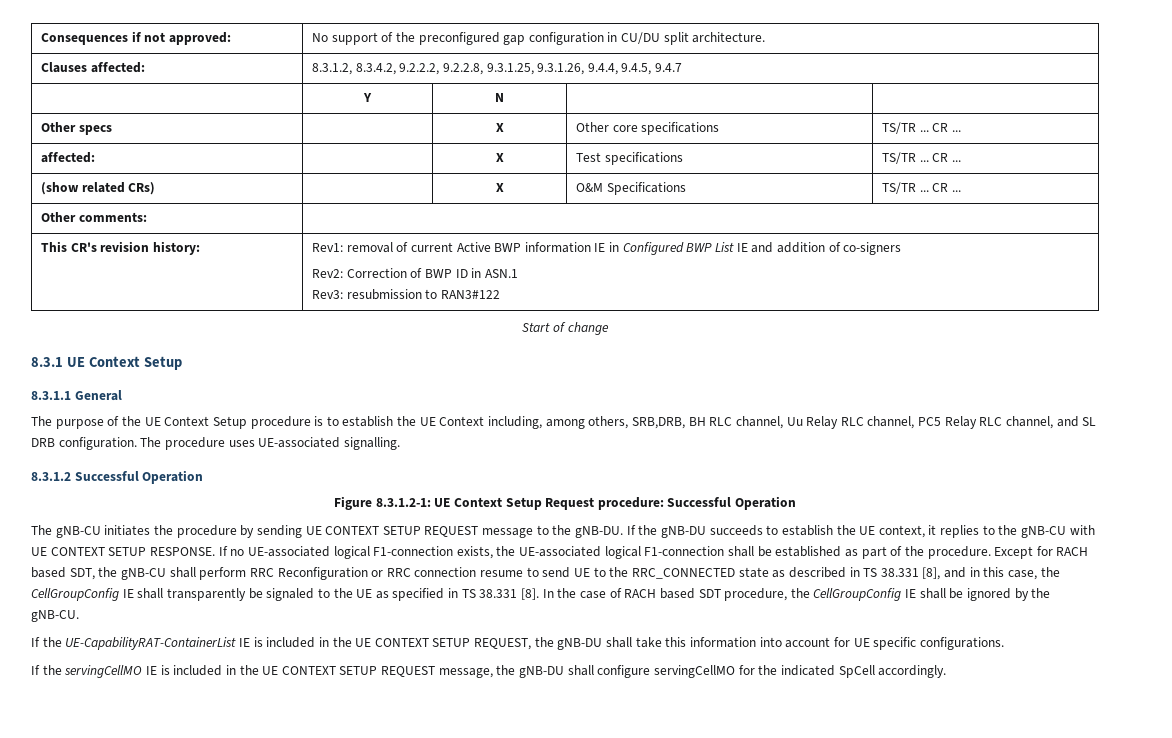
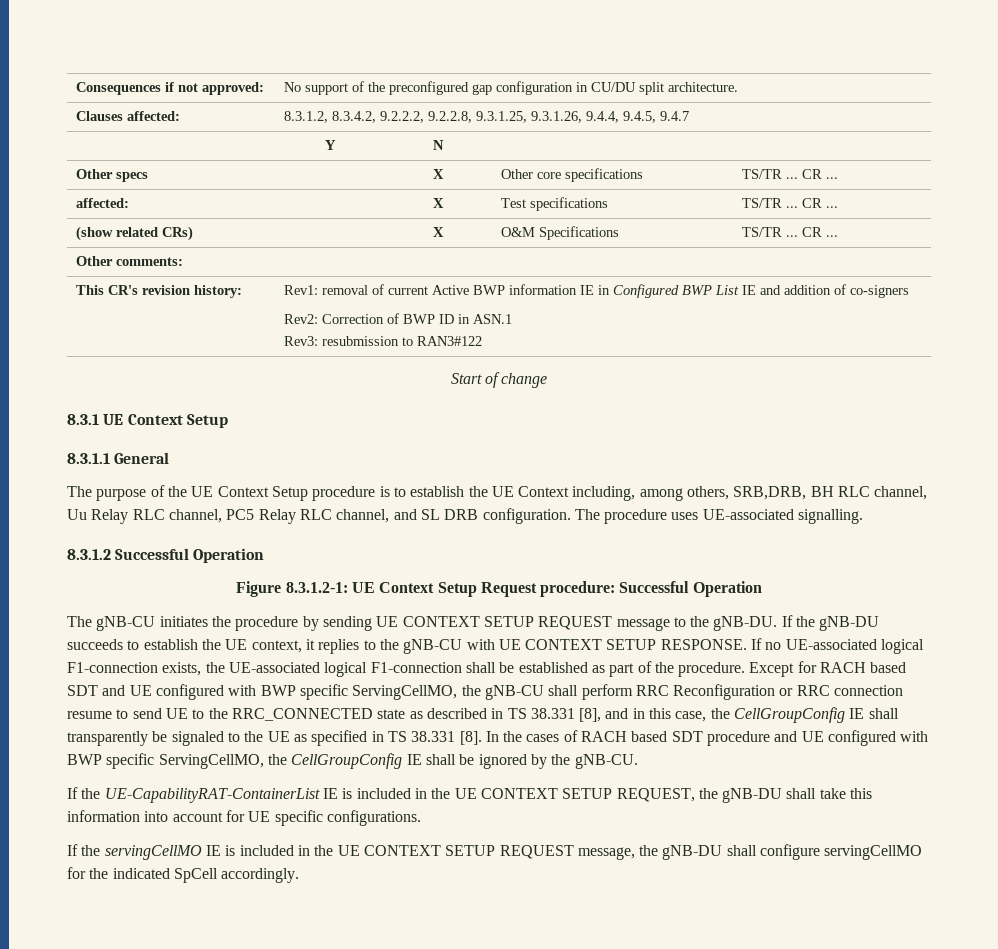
[69,568,95,580] SDT, -> [67,684,458,700] SDT and UE configured with BWP specific ServingCellMO,
[579,591,606,599] case -> [526,734,560,742] cases
[724,588,788,601] procedure, -> [707,730,929,746] [67,753,264,769] procedure and UE configured with BWP specific ServingCellMO,

